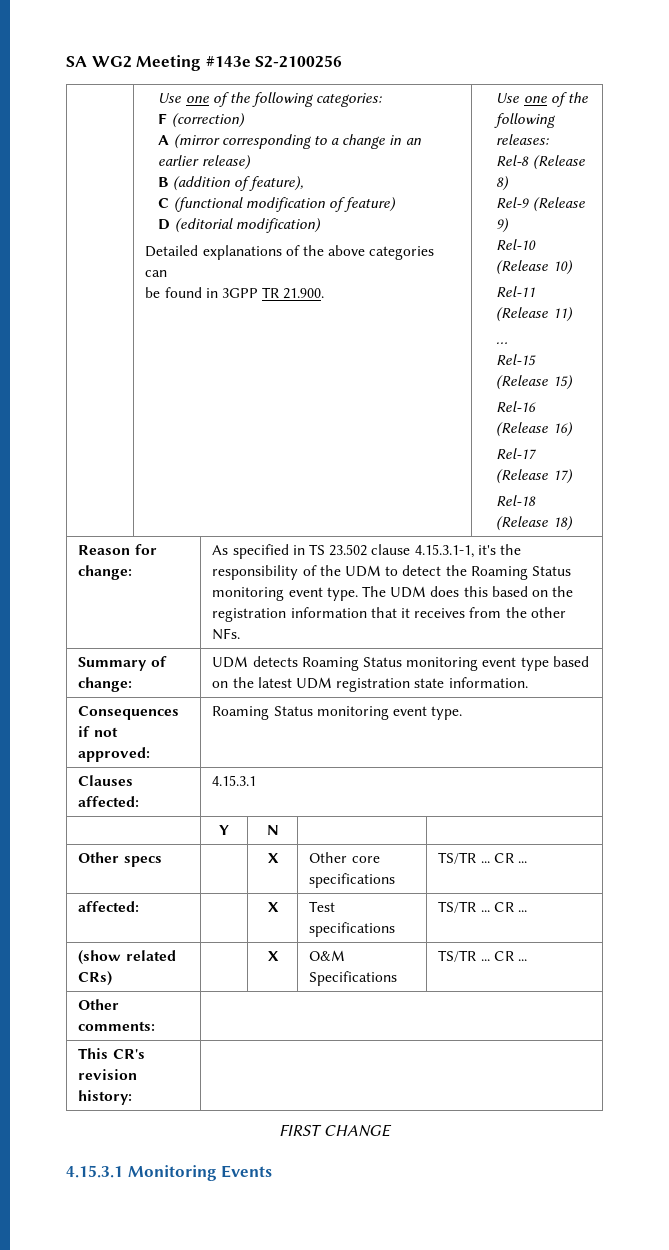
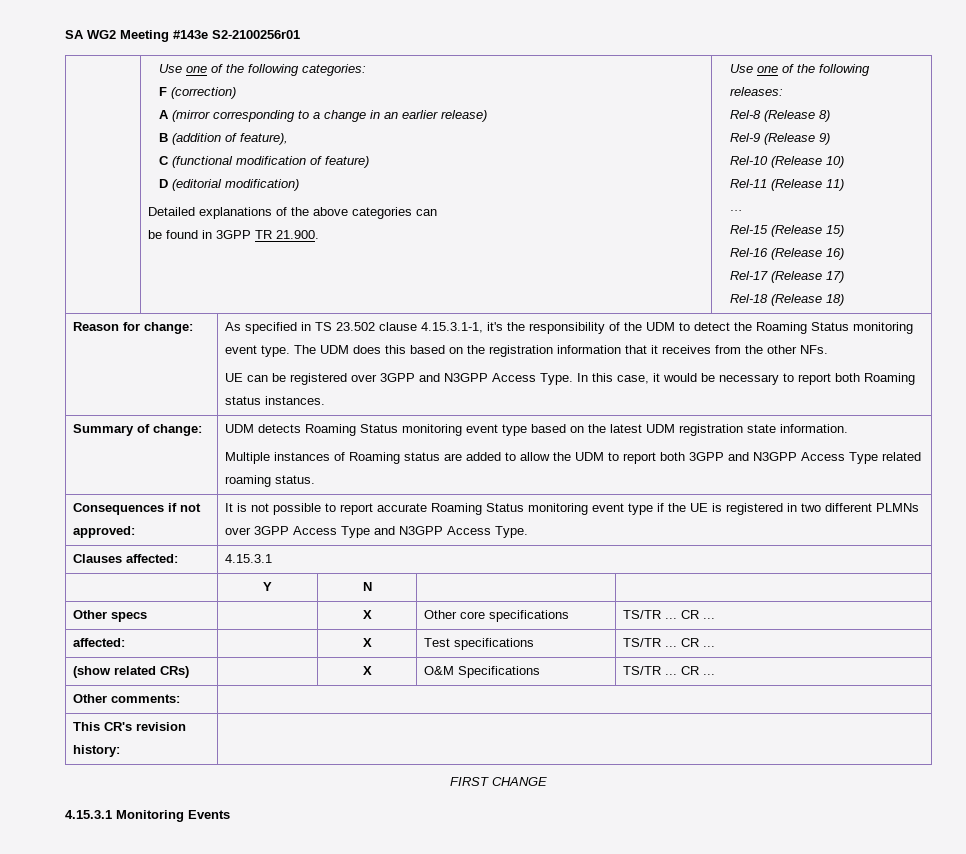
[255,55,343,68] S2-2100256 -> [212,30,300,39] S2-2100256r01
(241, 634) none -> [224,373,915,385] [224,396,325,405] // UE can be registered over 3GPP and N3GPP Access Type. In this case, it would be necessary to report both Roaming status instances.
[78,706,180,720] [78,726,118,737] [78,747,151,762] [212,706,463,720] // Consequences if not approved: | Roaming Status monitoring event type. -> [224,452,921,464] [224,475,315,487] [72,503,201,515] [72,526,135,538] [224,503,919,515] [224,526,528,538] // Multiple instances of Roaming status are added to allow the UDM to report both 3GPP and N3GPP Access Type related roaming status. // Consequences if not approved: | It is not possible to report accurate Roaming Status monitoring event type if the UE is registered in two different PLMNs over 3GPP Access Type and N3GPP Access Type.

